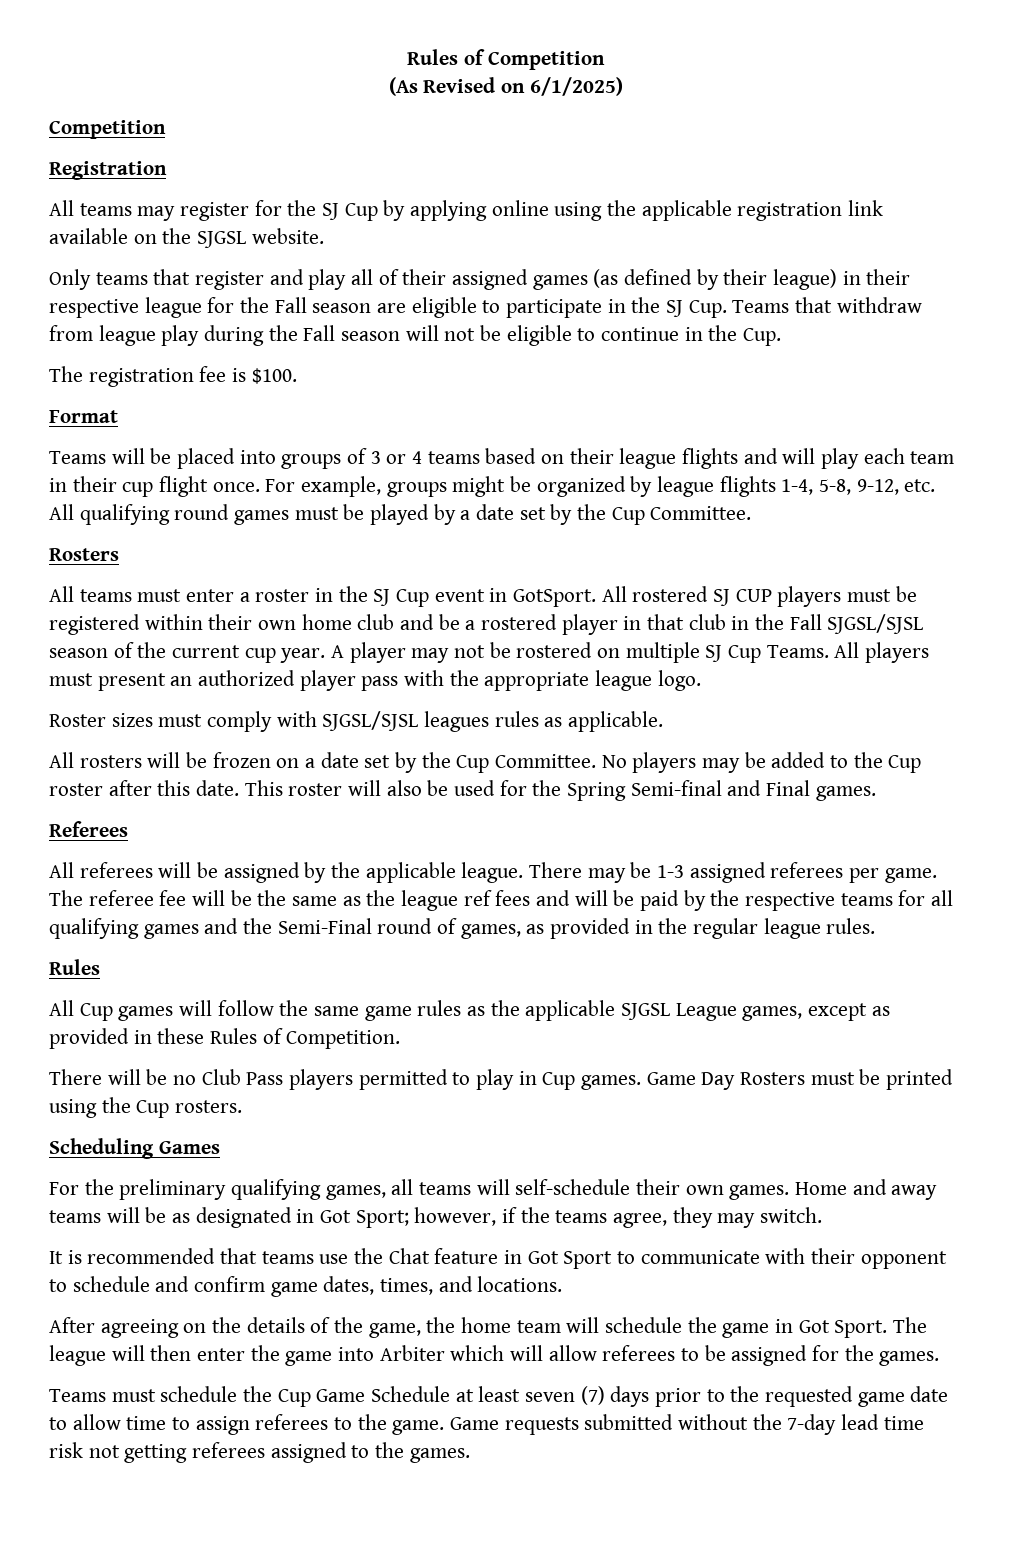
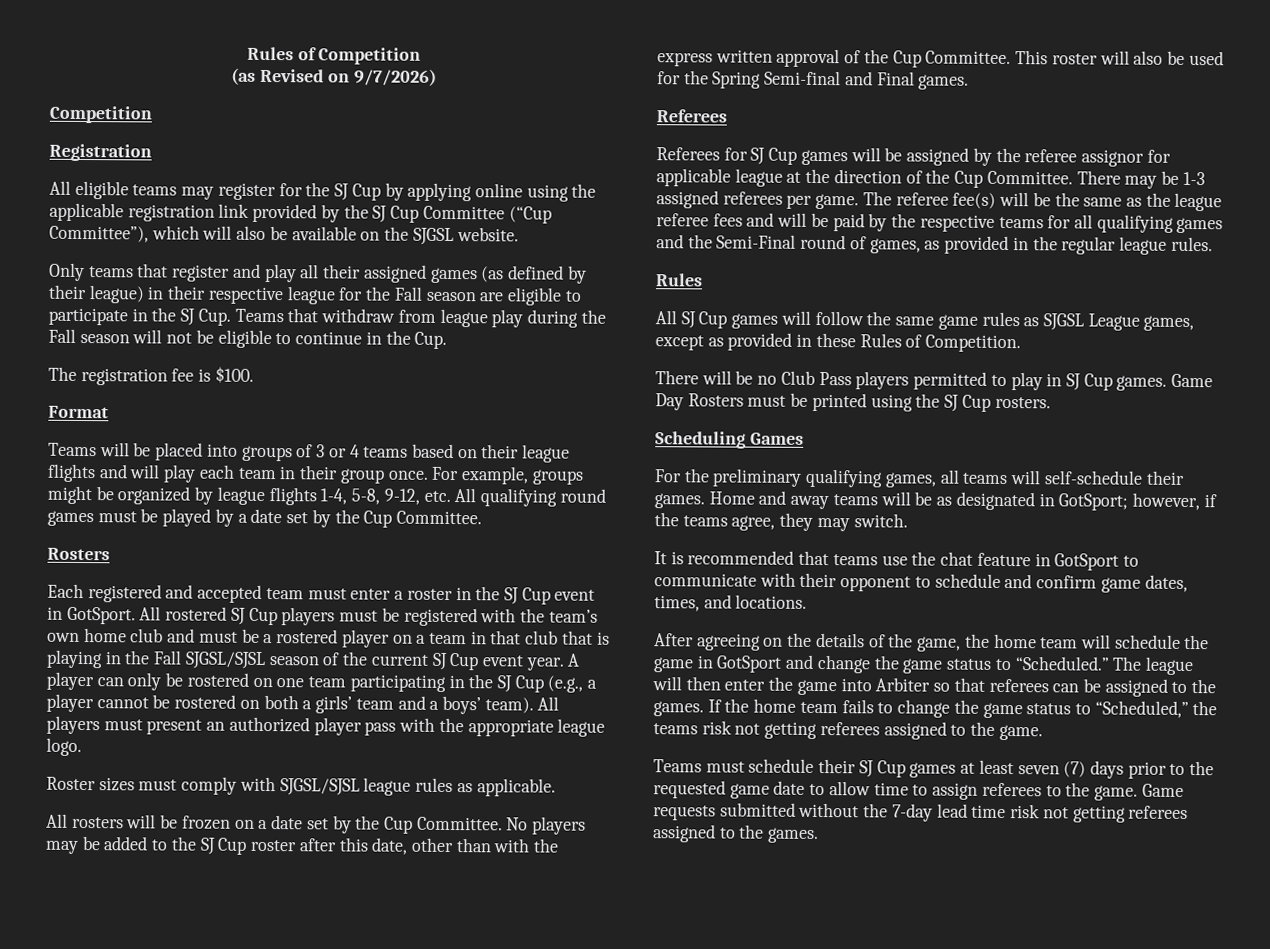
[388,77,418,96] (As -> [231,67,257,85] (as
[529,77,623,96] 6/1/2025) -> [353,68,437,86] 9/7/2026)
(74, 208) none -> [74,180,129,200] eligible
(884, 208) none -> [252,203,552,224] [49,225,288,243] provided by the SJ Cup Committee (“Cup Committee”), which will also be
[378,269,399,285] of -> (320, 271) none
[122,476,209,497] cup flight -> [339,468,385,484] group
[49,586,132,602] All teams -> [47,583,304,603] Each registered and accepted team
[735,589,772,602] CUP -> [248,607,278,626] Cup
[144,614,253,630] within their -> [480,608,598,623] with the team’s
(435, 622) none -> [198,631,238,643] must
[623,614,726,630] in that club -> [392,630,610,645] [46,649,103,669] on a team in that club that is playing
[244,648,276,663] cup -> [431,652,524,671] SJ Cup event
[411,642,829,663] may not be rostered on multiple SJ Cup Teams. -> [96,672,598,693] [46,693,534,715] can only be rostered on one team participating in the SJ Cup (e.g., a player cannot be rostered on both a girls’ team and a boys’ team).
[424,711,490,732] leagues -> [363,777,412,796] league
(883, 760) none -> [199,837,216,855] SJ
[196,780,240,796] date. -> [371,837,560,855] [657,48,1012,68] date, other than with the express written approval of the Cup Committee.
[49,862,153,878] All referees -> [656,147,848,166] Referees for SJ Cup games
[365,862,524,883] applicable league. -> [1024,149,1171,167] [656,168,1073,188] referee assignor for applicable league at the direction of the Cup Committee.
[159,890,187,906] fee -> [952,192,997,209] fee(s)
[463,890,492,906] ref -> [656,213,709,227] referee
(74, 1008) none -> [680,311,696,329] SJ
[490,1000,616,1021] the applicable -> (1040, 322) none
(537, 1078) none -> [1065,373,1081,391] SJ
(131, 1105) none -> [944,394,960,412] SJ
[685,1185,724,1195] own -> (1185, 477) none
[320,1210,409,1228] Got Sport; -> [1058,493,1129,511] GotSport;
[388,1248,430,1264] Chat -> [940,551,974,566] chat
[527,1251,613,1269] Got Sport -> [1054,553,1120,571] GotSport
[798,1320,888,1338] Got Sport. -> [716,654,1110,674] GotSport and change the game status to “Scheduled.”
[450,1345,940,1366] which will allow referees to be assigned for the games. -> [933,677,1217,697] [653,698,1218,719] [653,720,1043,741] so that referees can be assigned to the games. If the home team fails to change the game status to “Scheduled,” the teams risk not getting referees assigned to the game.
[243,1386,451,1407] the Cup Game Schedule -> [818,758,957,778] their SJ Cup games

